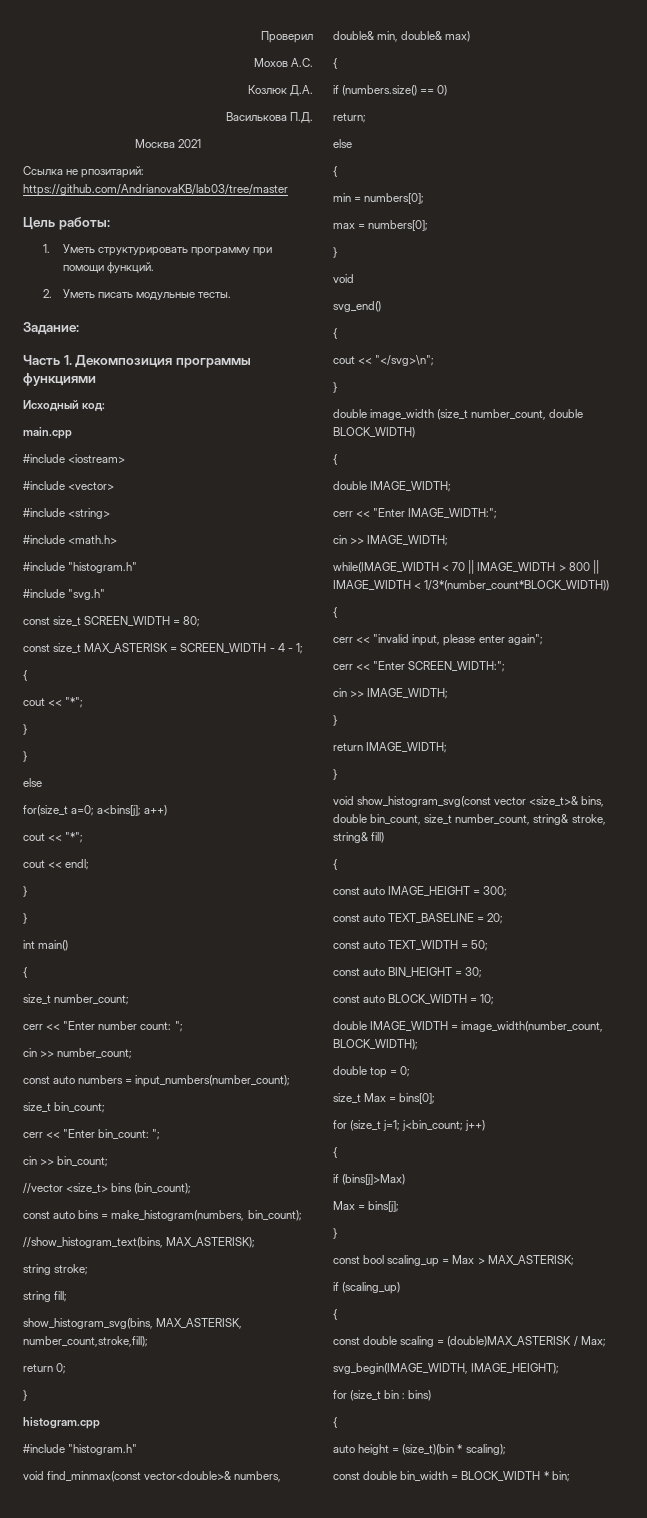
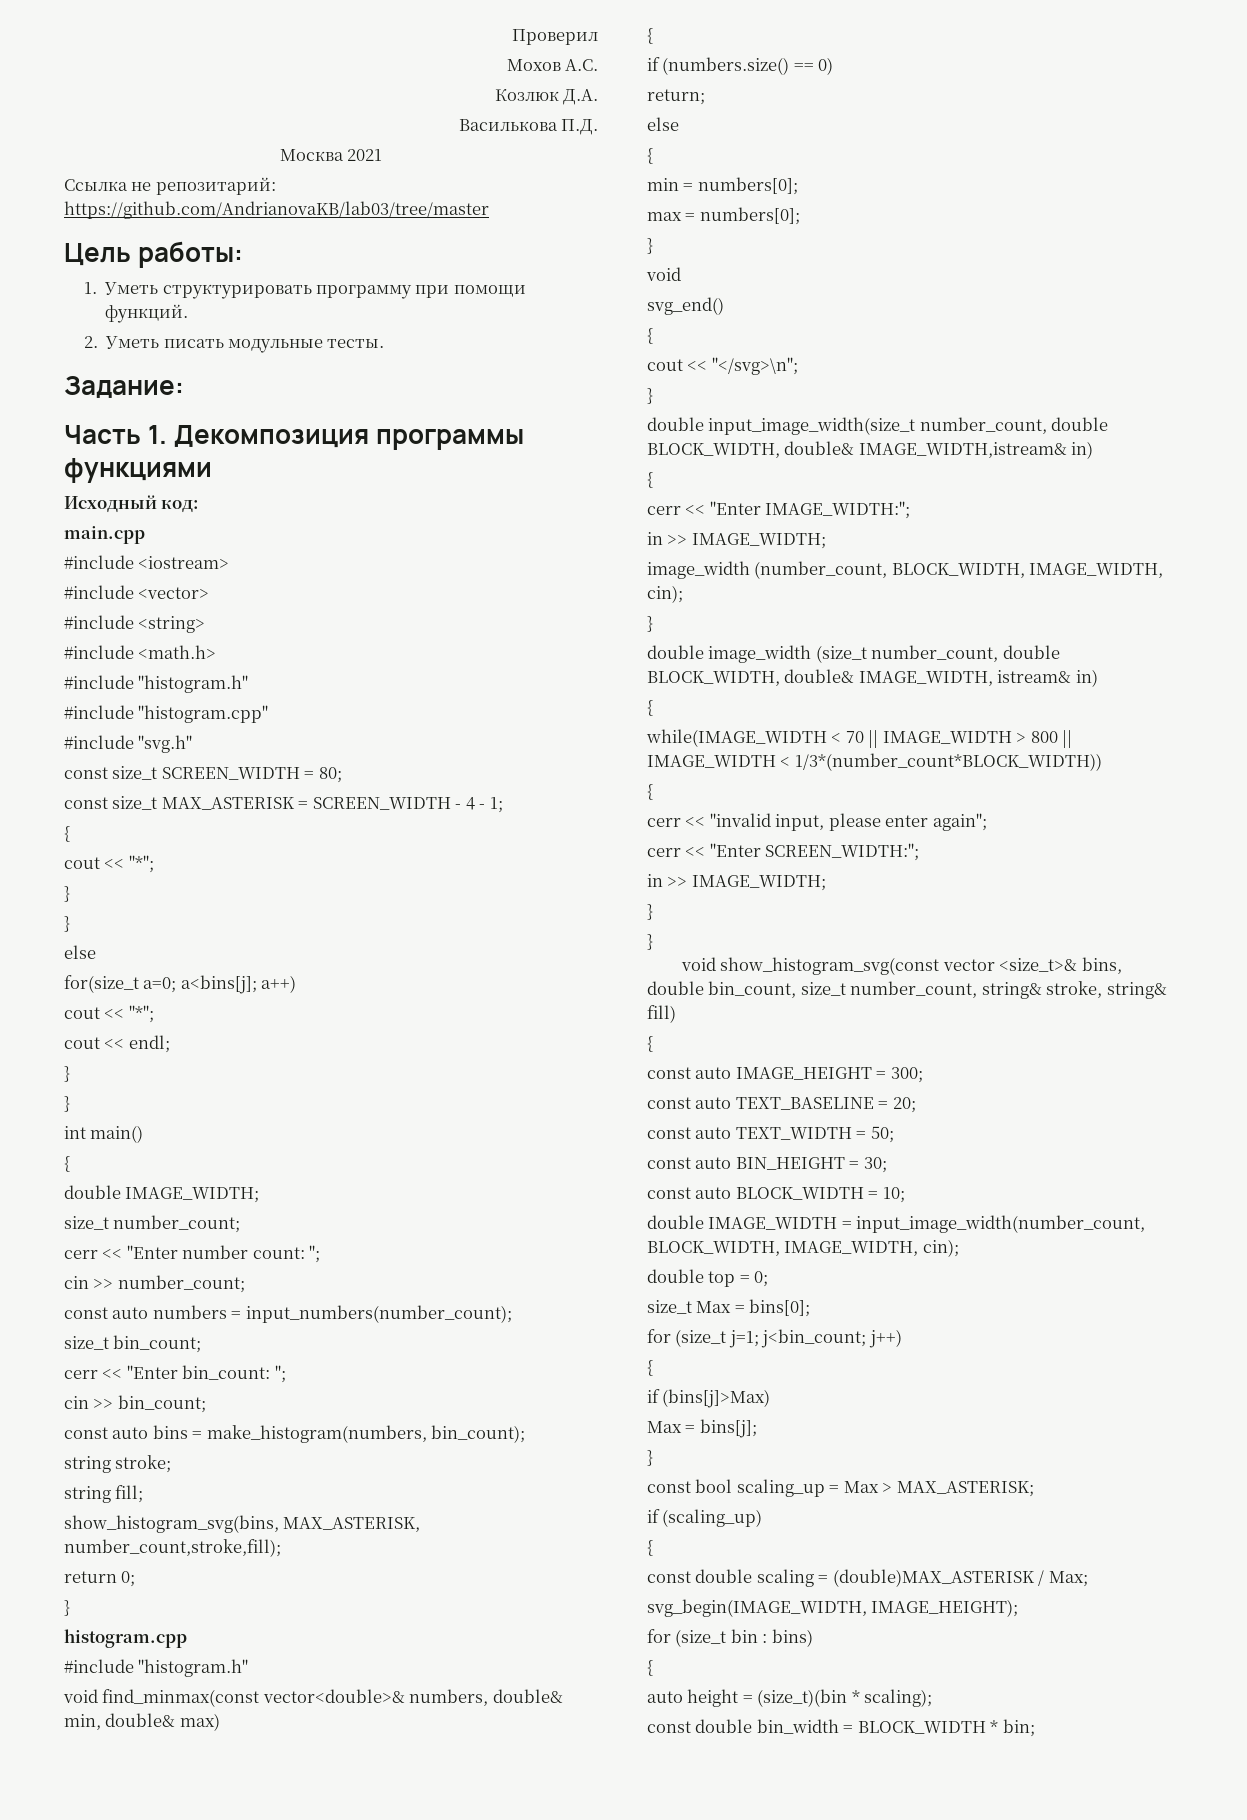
[81,166,145,178] рпозитарий: -> [155,177,276,195] репозитарий:
(138, 567) none -> [64,705,269,723] // #include "histogram.cpp"
(27, 972) none -> [64,1185,260,1203] // double IMAGE_WIDTH;
[23,1183,192,1194] // //vector <size_t> bins (bin_count); -> (206, 1404) none
[23,1237,256,1248] // //show_histogram_text(bins, MAX_ASTERISK); -> (526, 1434) none
[370,409,584,420] [333,427,415,438] [333,454,337,465] [333,481,452,492] image_width (size_t number_count, double BLOCK_WIDTH) // { // double IMAGE_WIDTH; -> [708,417,1109,435] [647,441,1094,459] [647,472,653,488] input_image_width(size_t number_count, double BLOCK_WIDTH, double& IMAGE_WIDTH,istream& in) // {
[333,535,449,546] cin >> IMAGE_WIDTH; -> [647,532,826,549] [647,561,1164,579] [647,585,683,603] [647,616,653,632] [647,645,1060,663] [647,669,1098,687] [647,700,653,716] in >> IMAGE_WIDTH; // image_width (number_count, BLOCK_WIDTH, IMAGE_WIDTH, cin); // } // double image_width (size_t number_count, double BLOCK_WIDTH, double& IMAGE_WIDTH, istream& in) // {
[333,688,347,697] cin -> [647,874,663,887] in
[333,742,448,753] // return IMAGE_WIDTH; -> (653, 912) none
[461,1021,604,1032] [333,1039,418,1050] image_width(number_count, BLOCK_WIDTH); -> [856,1215,1146,1233] [647,1239,959,1257] input_image_width(number_count, BLOCK_WIDTH, IMAGE_WIDTH, cin);

